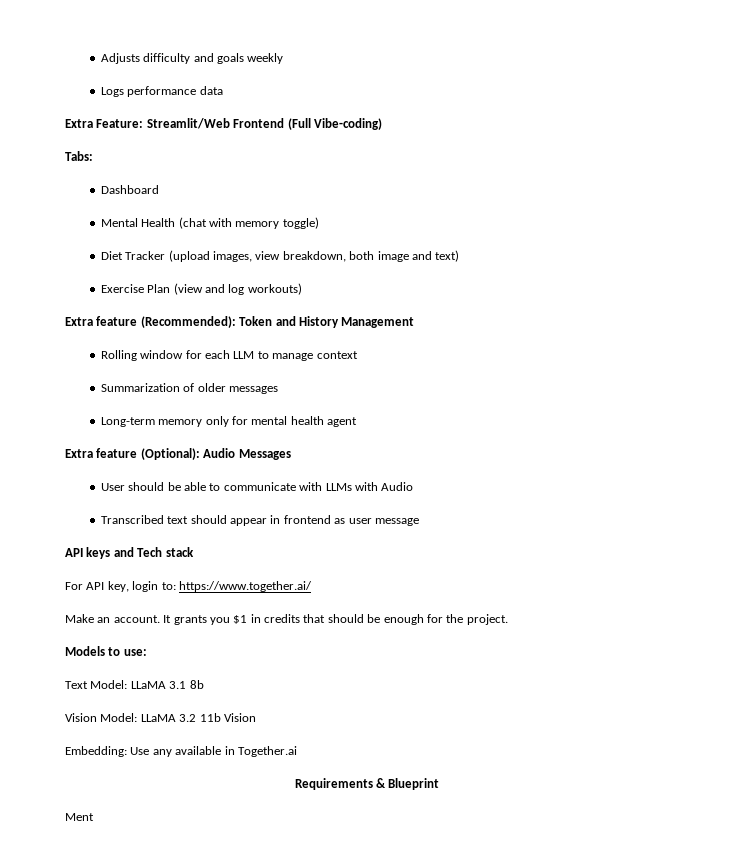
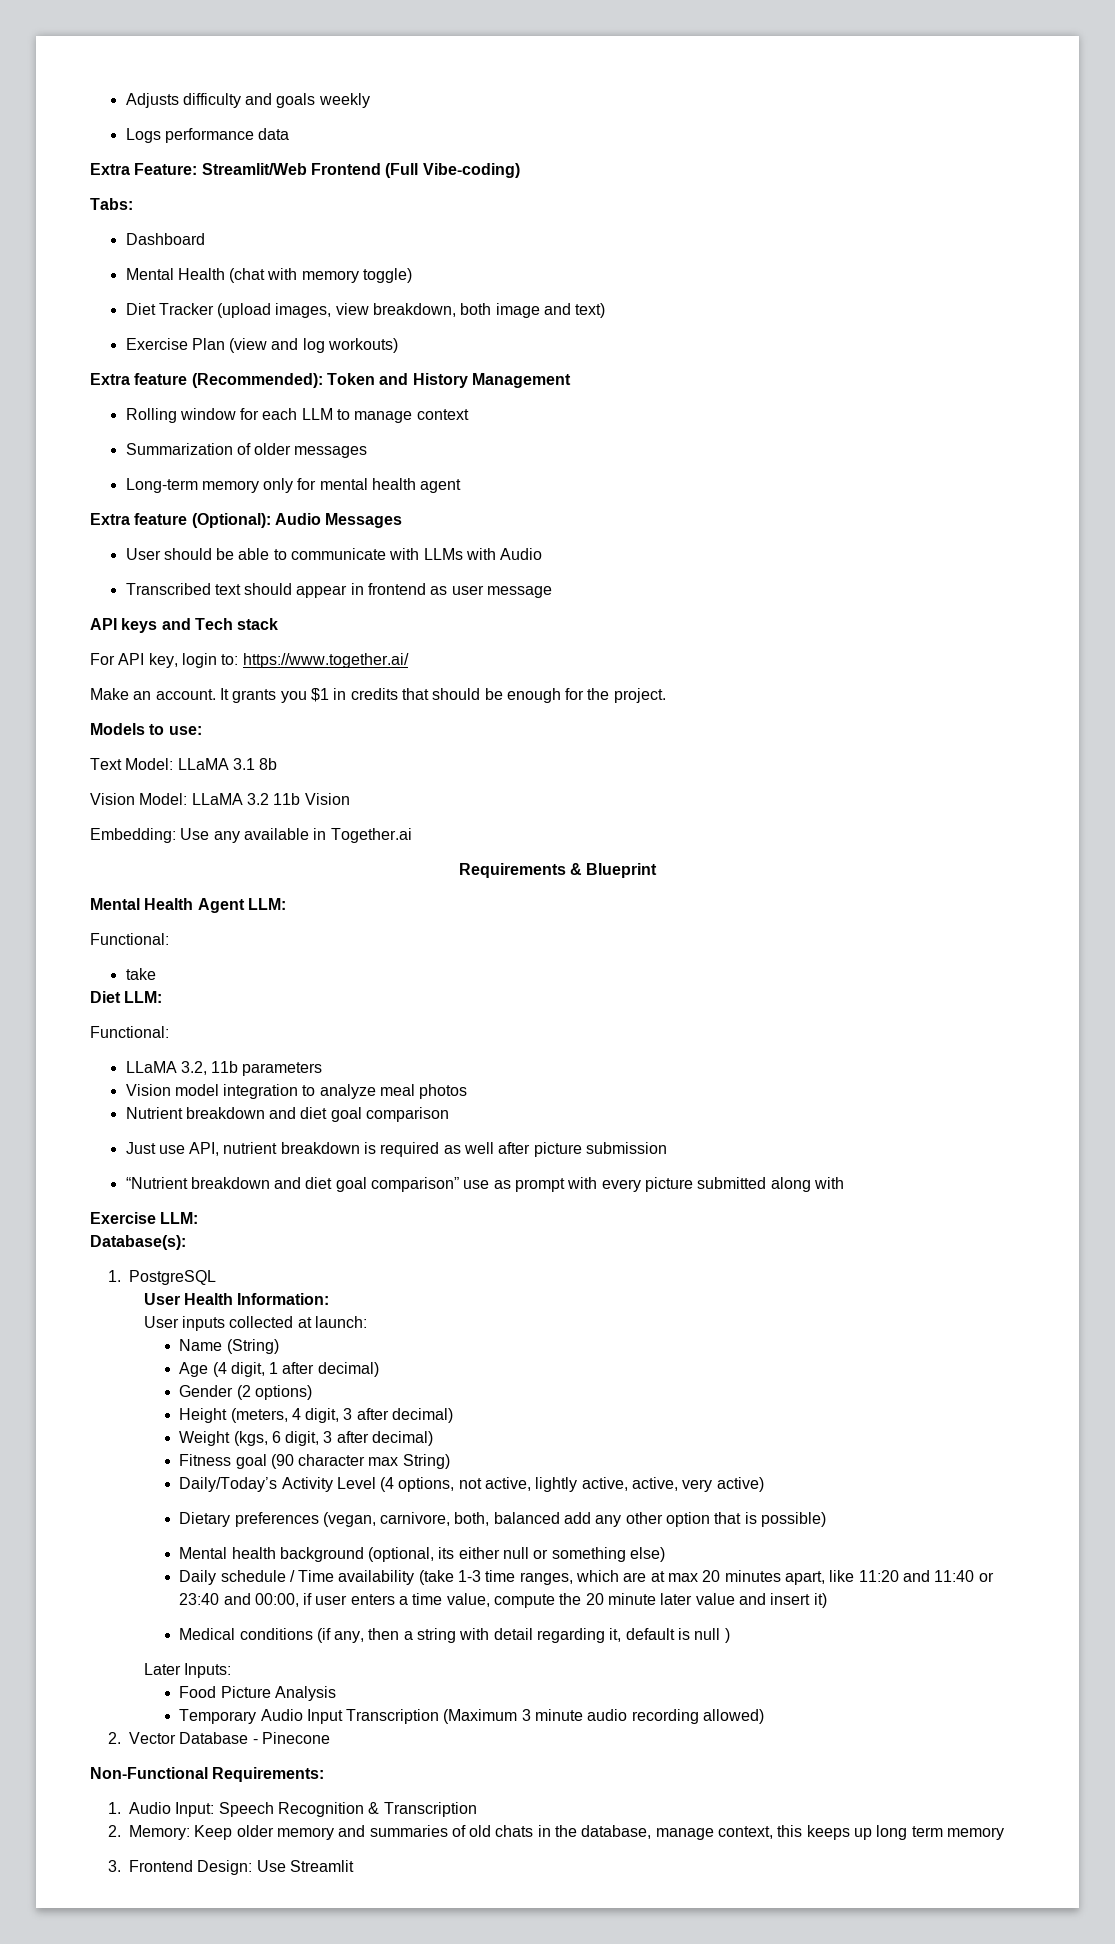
[65,813,94,821] Ment -> [90,898,286,913] [90,933,169,945] [125,968,156,980] [90,991,163,1003] [90,1026,169,1038] [125,1061,323,1076] [125,1084,468,1099] [125,1107,450,1122] [125,1142,668,1157] [125,1177,844,1192] [90,1212,199,1224] [90,1235,186,1250] [107,1270,216,1285] [143,1293,330,1305] [143,1316,367,1331] [179,1339,279,1354] [179,1362,379,1377] [179,1385,312,1400] [179,1408,454,1423] [179,1431,434,1446] [179,1454,450,1469] [179,1477,764,1492] [179,1512,827,1527] [179,1547,666,1562] [179,1570,994,1585] [179,1593,827,1608] [179,1628,730,1643] [143,1663,232,1678] [179,1686,336,1701] [179,1709,765,1724] [107,1732,330,1744] [90,1767,325,1782] [107,1802,477,1817] [107,1825,1004,1840] [107,1860,354,1875] Mental Health Agent LLM: // Functional: // take // Diet LLM: // Functional: // LLaMA 3.2, 11b parameters // Vision model integration to analyze meal photos // Nutrient breakdown and diet goal comparison // Just use API, nutrient breakdown is required as well after picture submission // “Nutrient breakdown and diet goal comparison” use as prompt with every picture submitted along with // Exercise LLM: // Database(s): // 1. PostgreSQL // User Health Information: // User inputs collected at launch: // Name (String) // Age (4 digit, 1 after decimal) // Gender (2 options) // Height (meters, 4 digit, 3 after decimal) // Weight (kgs, 6 digit, 3 after decimal) // Fitness goal (90 character max String) // Daily/Today’s Activity Level (4 options, not active, lightly active, active, very active) // Dietary preferences (vegan, carnivore, both, balanced add any other option that is possible) // Mental health background (optional, its either null or something else) // Daily schedule / Time availability (take 1-3 time ranges, which are at max 20 minutes apart, like 11:20 and 11:40 or 23:40 and 00:00, if user enters a time value, compute the 20 minute later value and insert it) // Medical conditions (if any, then a string with detail regarding it, default is null ) // Later Inputs: // Food Picture Analysis // Temporary Audio Input Transcription (Maximum 3 minute audio recording allowed) // 2. Vector Database - Pinecone // Non-Functional Requirements: // 1. Audio Input: Speech Recognition & Transcription // 2. Memory: Keep older memory and summaries of old chats in the database, manage context, this keeps up long term memory // 3. Frontend Design: Use Streamlit

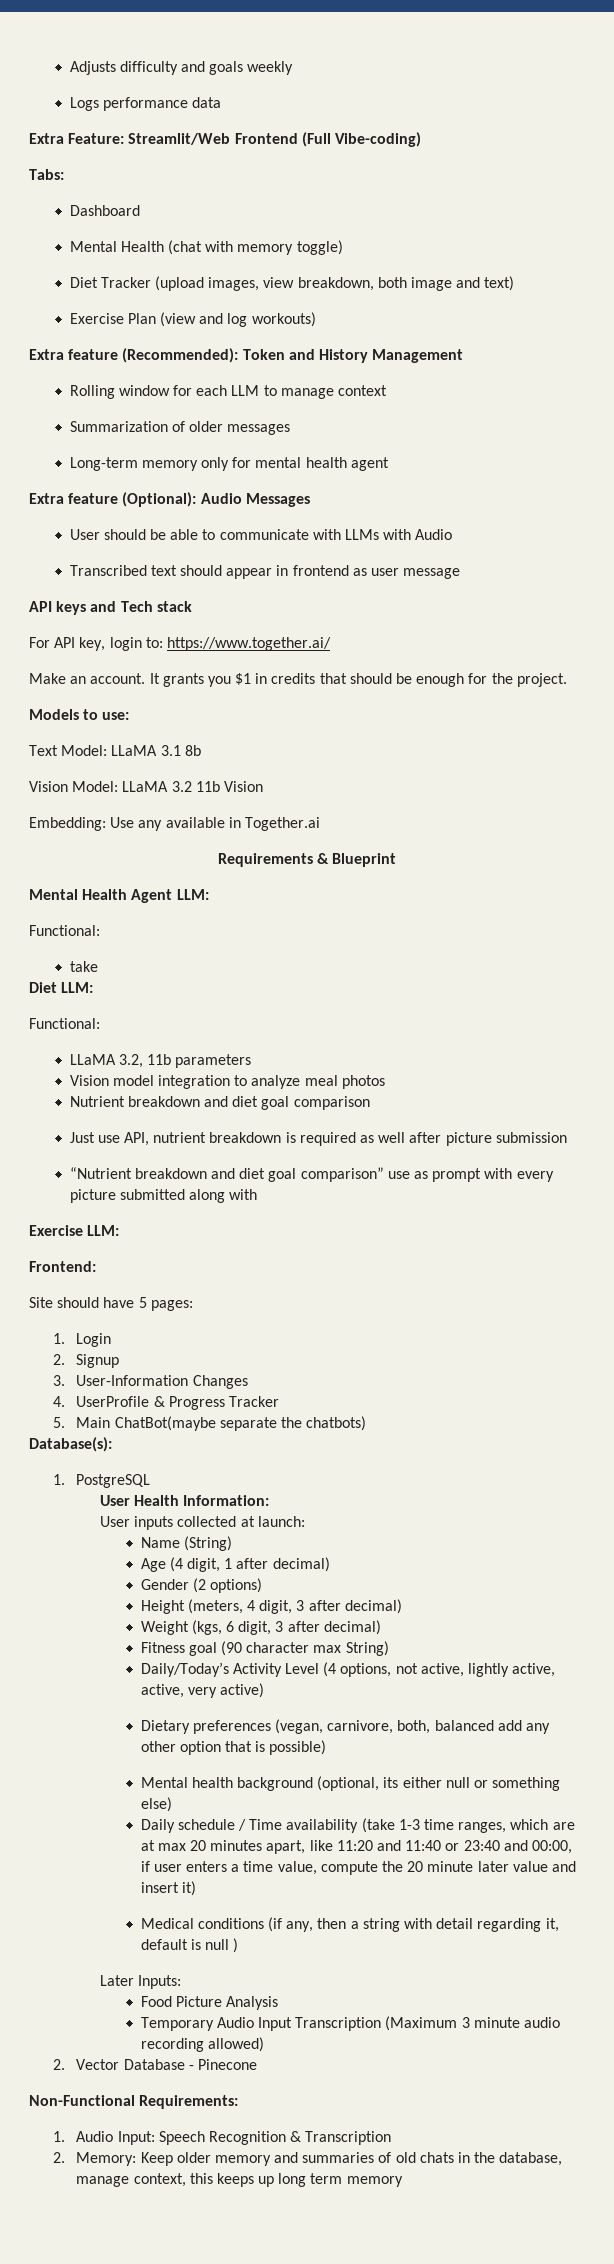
(199, 1218) none -> [29,1261,96,1272] [29,1297,193,1311] [52,1333,112,1347] [52,1354,120,1368] [52,1375,248,1389] [52,1396,279,1410] [52,1416,367,1431] // Frontend: // Site should have 5 pages: // 1. Login // 2. Signup // 3. User-Information Changes // 4. UserProfile & Progress Tracker // 5. Main ChatBot(maybe separate the chatbots)
[107,1860,354,1875] // 3. Frontend Design: Use Streamlit -> (403, 2181) none

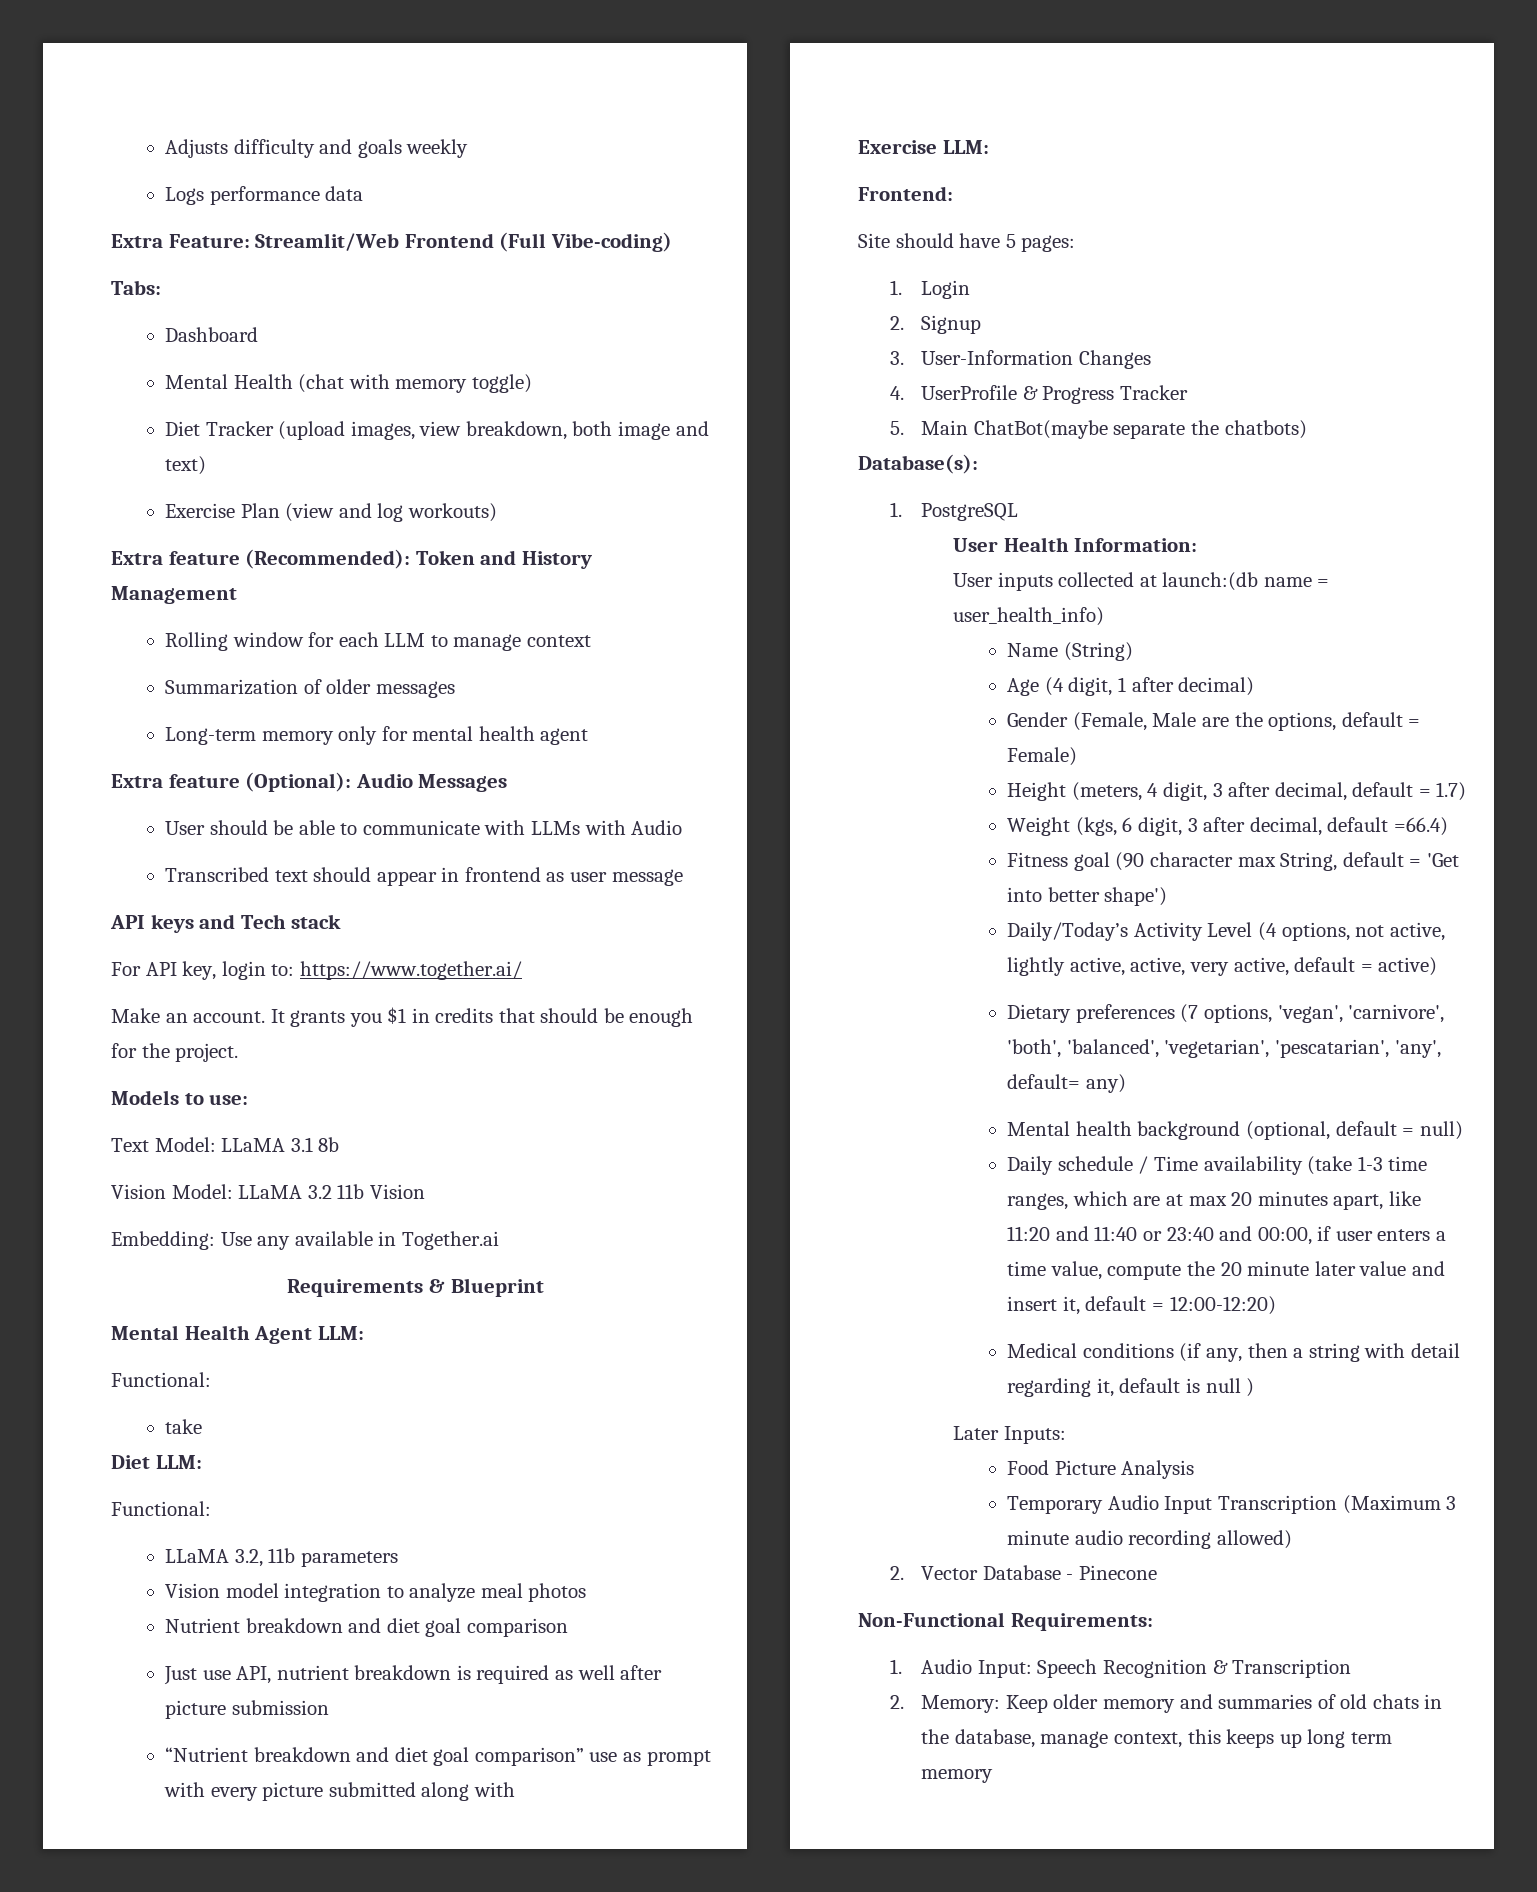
[257,1516,305,1527] launch: -> [1162,572,1330,591] [953,607,1105,626] launch:(db name = user_health_info)
[192,1578,263,1593] (2 options) -> [1072,712,1421,731] [1007,747,1078,766] (Female, Male are the options, default = Female)
[344,1599,402,1614] decimal) -> [1274,782,1467,801] decimal, default = 1.7)
[323,1620,381,1635] decimal) -> [1249,817,1448,836] decimal, default =66.4)
[345,1641,389,1656] String) -> [1280,852,1459,871] [1007,887,1168,906] String, default = 'Get into better shape')
(217, 1692) none -> [1233,957,1373,976] active, default =
[275,1719,550,1734] [140,1740,327,1755] [140,1776,561,1791] [140,1797,172,1812] (vegan, carnivore, both, balanced add any other option that is possible) // Mental health background (optional, its either null or something else) -> [1180,1004,1445,1023] [1007,1039,1441,1058] [1007,1074,1126,1093] [1007,1121,1463,1140] (7 options, 'vegan', 'carnivore', 'both', 'balanced', 'vegetarian', 'pescatarian', 'any', default= any) // Mental health background (optional, default = null)
[181,1881,196,1896] it) -> [1062,1296,1276,1315] it, default = 12:00-12:20)

